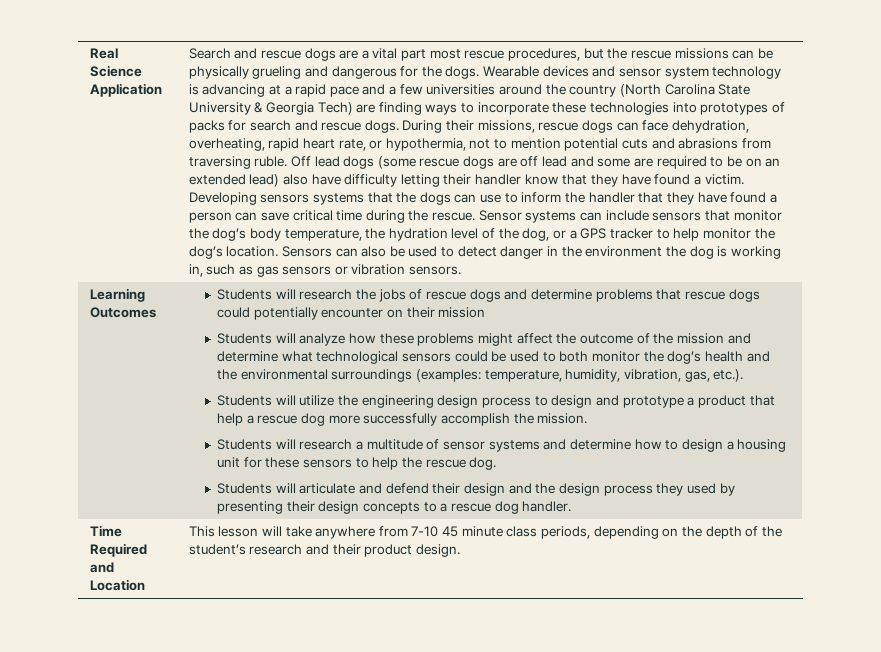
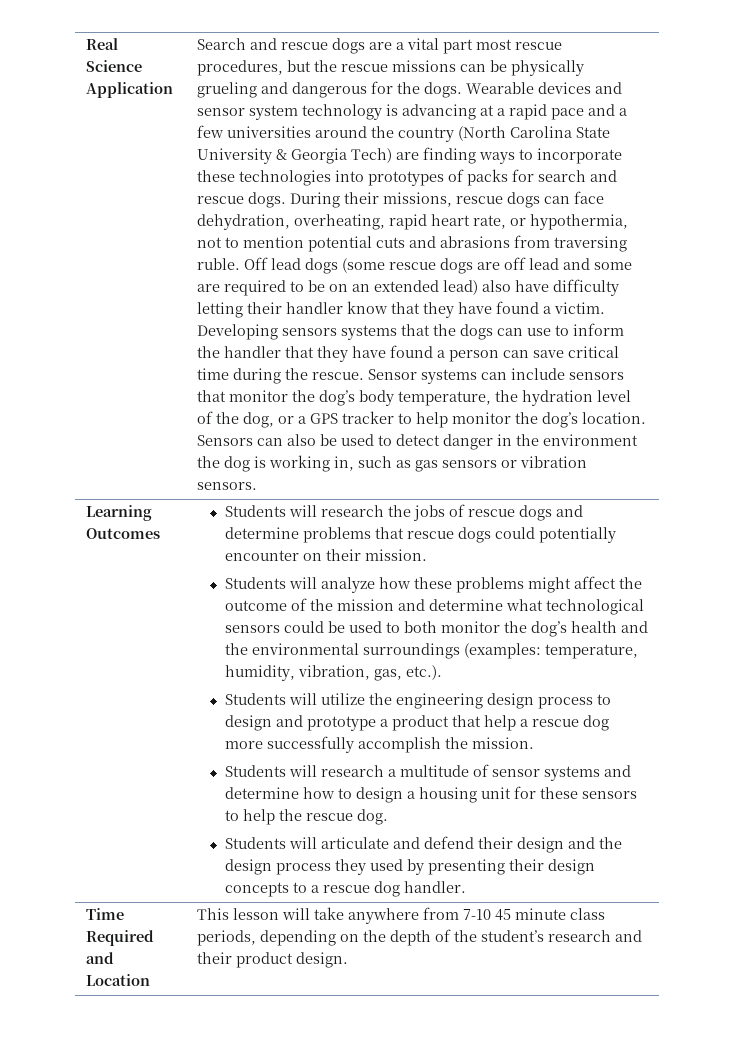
[438,307,486,318] mission -> [364,549,427,561] mission.

